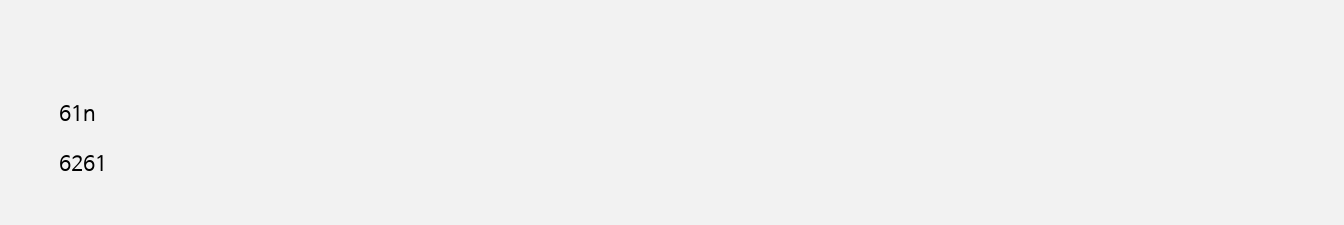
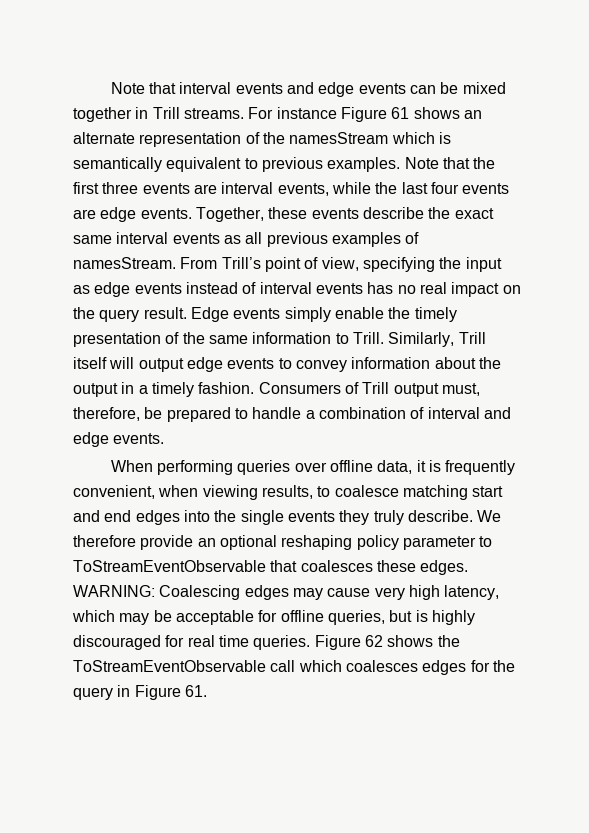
[59,105,95,121] [59,155,107,171] 61n // 6261 -> [110,82,506,97] [73,107,482,122] [73,132,451,147] [73,157,496,172] [73,182,510,196] [73,207,494,222] [73,232,420,247] [73,257,502,272] [73,282,521,297] [73,307,457,322] [73,332,486,347] [73,357,501,372] [73,382,480,397] [73,407,511,422] [73,432,165,447] [110,460,516,475] [73,485,504,500] [73,510,502,525] [73,535,493,550] [73,560,469,575] [73,585,500,600] [72,610,475,625] [73,635,460,650] [73,660,515,675] [73,685,207,700] Note that interval events and edge events can be mixed together in Trill streams. For instance Figure 61 shows an alternate representation of the namesStream which is semantically equivalent to previous examples. Note that the first three events are interval events, while the last four events are edge events. Together, these events describe the exact same interval events as all previous examples of namesStream. From Trill’s point of view, specifying the input as edge events instead of interval events has no real impact on the query result. Edge events simply enable the timely presentation of the same information to Trill. Similarly, Trill itself will output edge events to convey information about the output in a timely fashion. Consumers of Trill output must, therefore, be prepared to handle a combination of interval and edge events. // When performing queries over offline data, it is frequently convenient, when viewing results, to coalesce matching start and end edges into the single events they truly describe. We therefore provide an optional reshaping policy parameter to ToStreamEventObservable that coalesces these edges. WARNING: Coalescing edges may cause very high latency, which may be acceptable for offline queries, but is highly discouraged for real time queries. Figure 62 shows the ToStreamEventObservable call which coalesces edges for the query in Figure 61.

